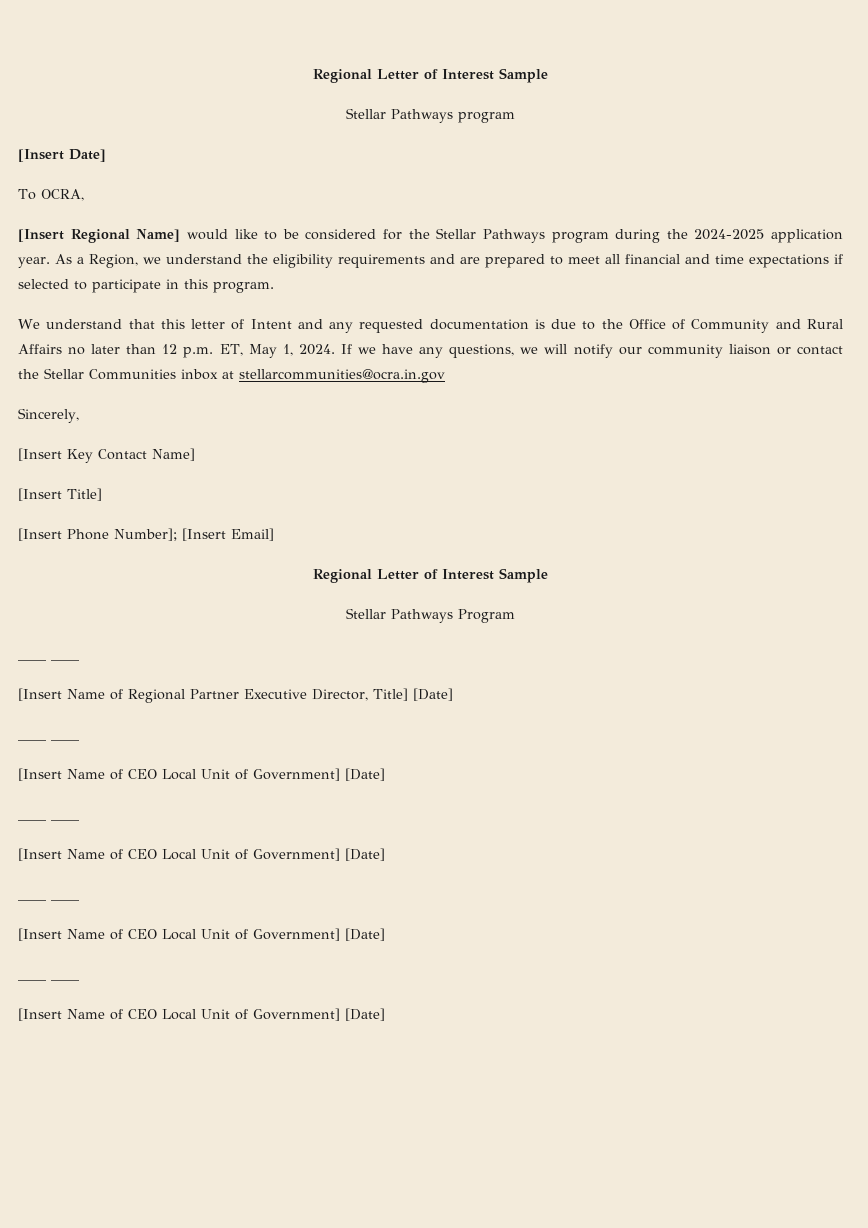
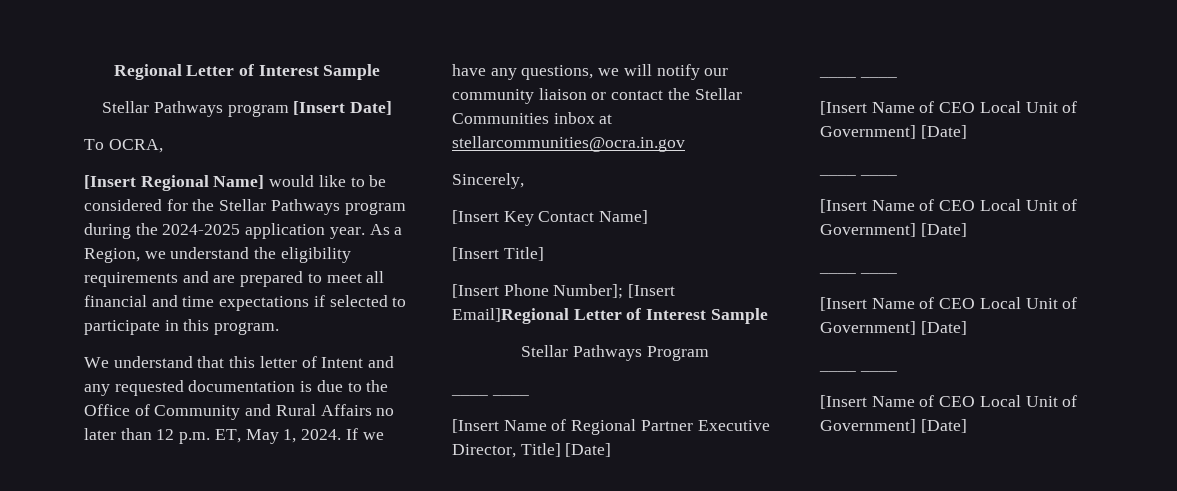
(515, 117) // -> (289, 110) none
[231,528,274,541] [313,569,372,583] Email] // Regional -> [452,308,569,324] Email]Regional

